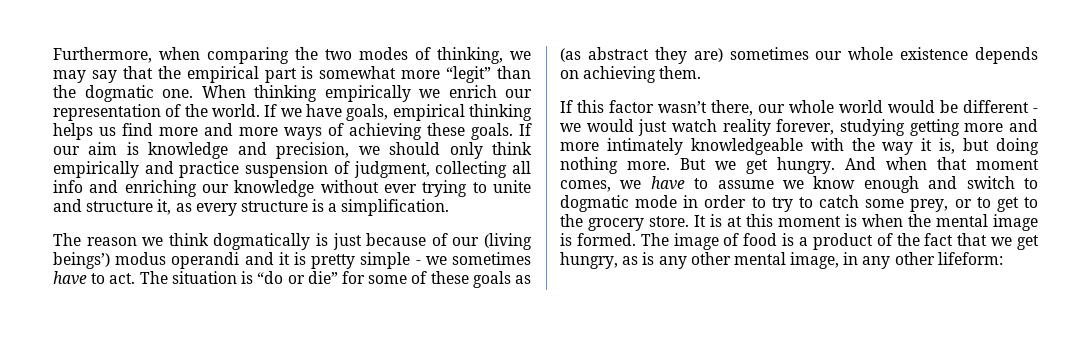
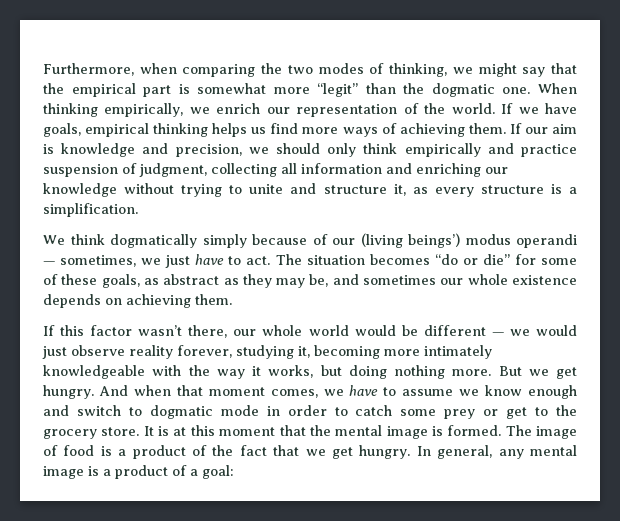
[53,70,86,83] may -> [478,63,517,77] might
[324,85,411,102] empirically -> [104,103,184,117] empirically,
[204,123,278,136] and more -> (339, 130) none
[427,123,513,140] these goals. -> [468,123,506,134] them.
[53,180,83,193] info -> [301,163,382,174] information
[384,184,417,193] ever -> (175, 188) none
[53,233,362,250] The reason we think dogmatically is just -> [43,234,247,248] We think dogmatically simply
[244,252,531,269] and it is pretty simple - we sometimes -> [43,255,191,268] — sometimes, we just
[241,271,254,284] is -> [369,254,430,265] becomes
[472,271,531,288] [560,47,723,64] goals as (as abstract they are) -> [101,274,359,288] goals, as abstract as they may be, and
[1033,108,1038,113] - -> [491,332,504,336] —
[672,119,717,132] watch -> [71,345,125,356] observe
[909,119,1038,136] getting more and -> [298,345,380,359] it, becoming
[939,138,956,154] is, -> [268,365,314,378] works,
[771,195,991,212] try to catch some prey, or to -> [355,405,499,419] catch some prey or
[845,214,903,227] is when -> [279,425,306,436] that
[560,252,1003,269] hungry, as is any other mental image, in any other lifeform: -> [359,445,577,459] [43,465,234,479] hungry. In general, any mental image is a product of a goal:

